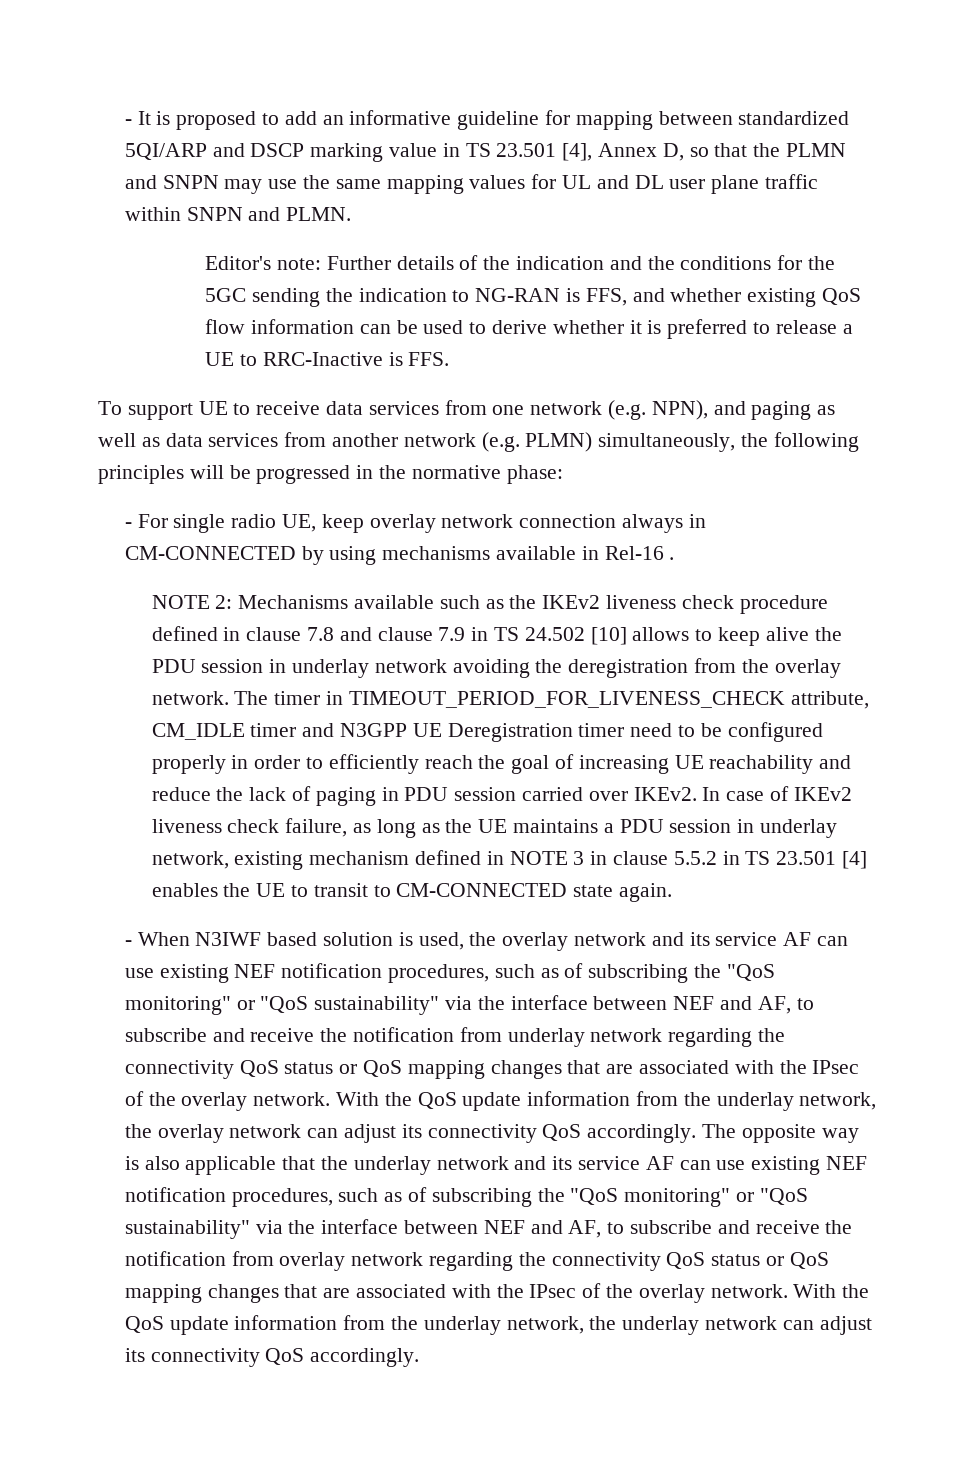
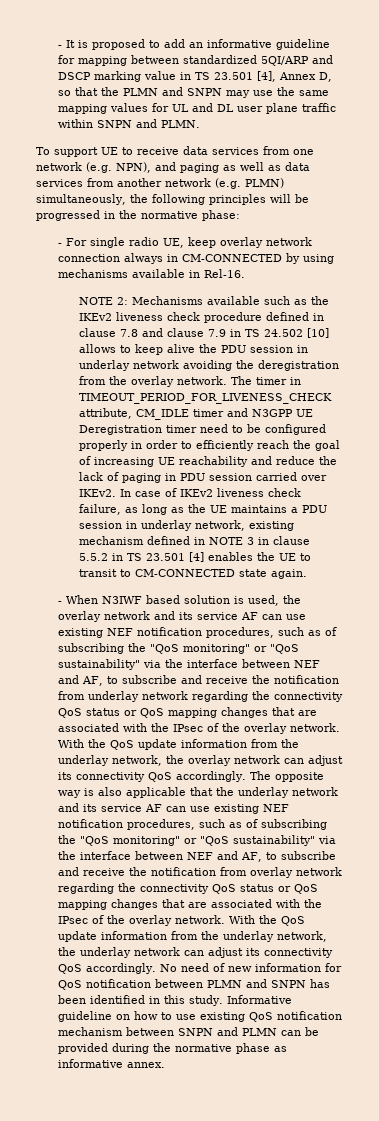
[205,255,835,270] [205,288,861,307] [205,319,853,339] [205,352,450,366] // Editor's note: Further details of the indication and the conditions for the 5GC sending the indication to NG-RAN is FFS, and whether existing QoS flow information can be used to derive whether it is preferred to release a UE to RRC-Inactive is FFS. -> (200, 124) none
[604,546,675,560] Rel-16 . -> [203,269,245,278] Rel-16.
(420, 1357) none -> [159,963,342,972] [57,979,330,990] [57,995,292,1006] [57,1011,342,1022] [57,1027,319,1036] [57,1043,287,1054] [57,1059,165,1068] No need of new information for QoS notification between PLMN and SNPN has been identified in this study. Informative guideline on how to use existing QoS notification mechanism between SNPN and PLMN can be provided during the normative phase as informative annex.

